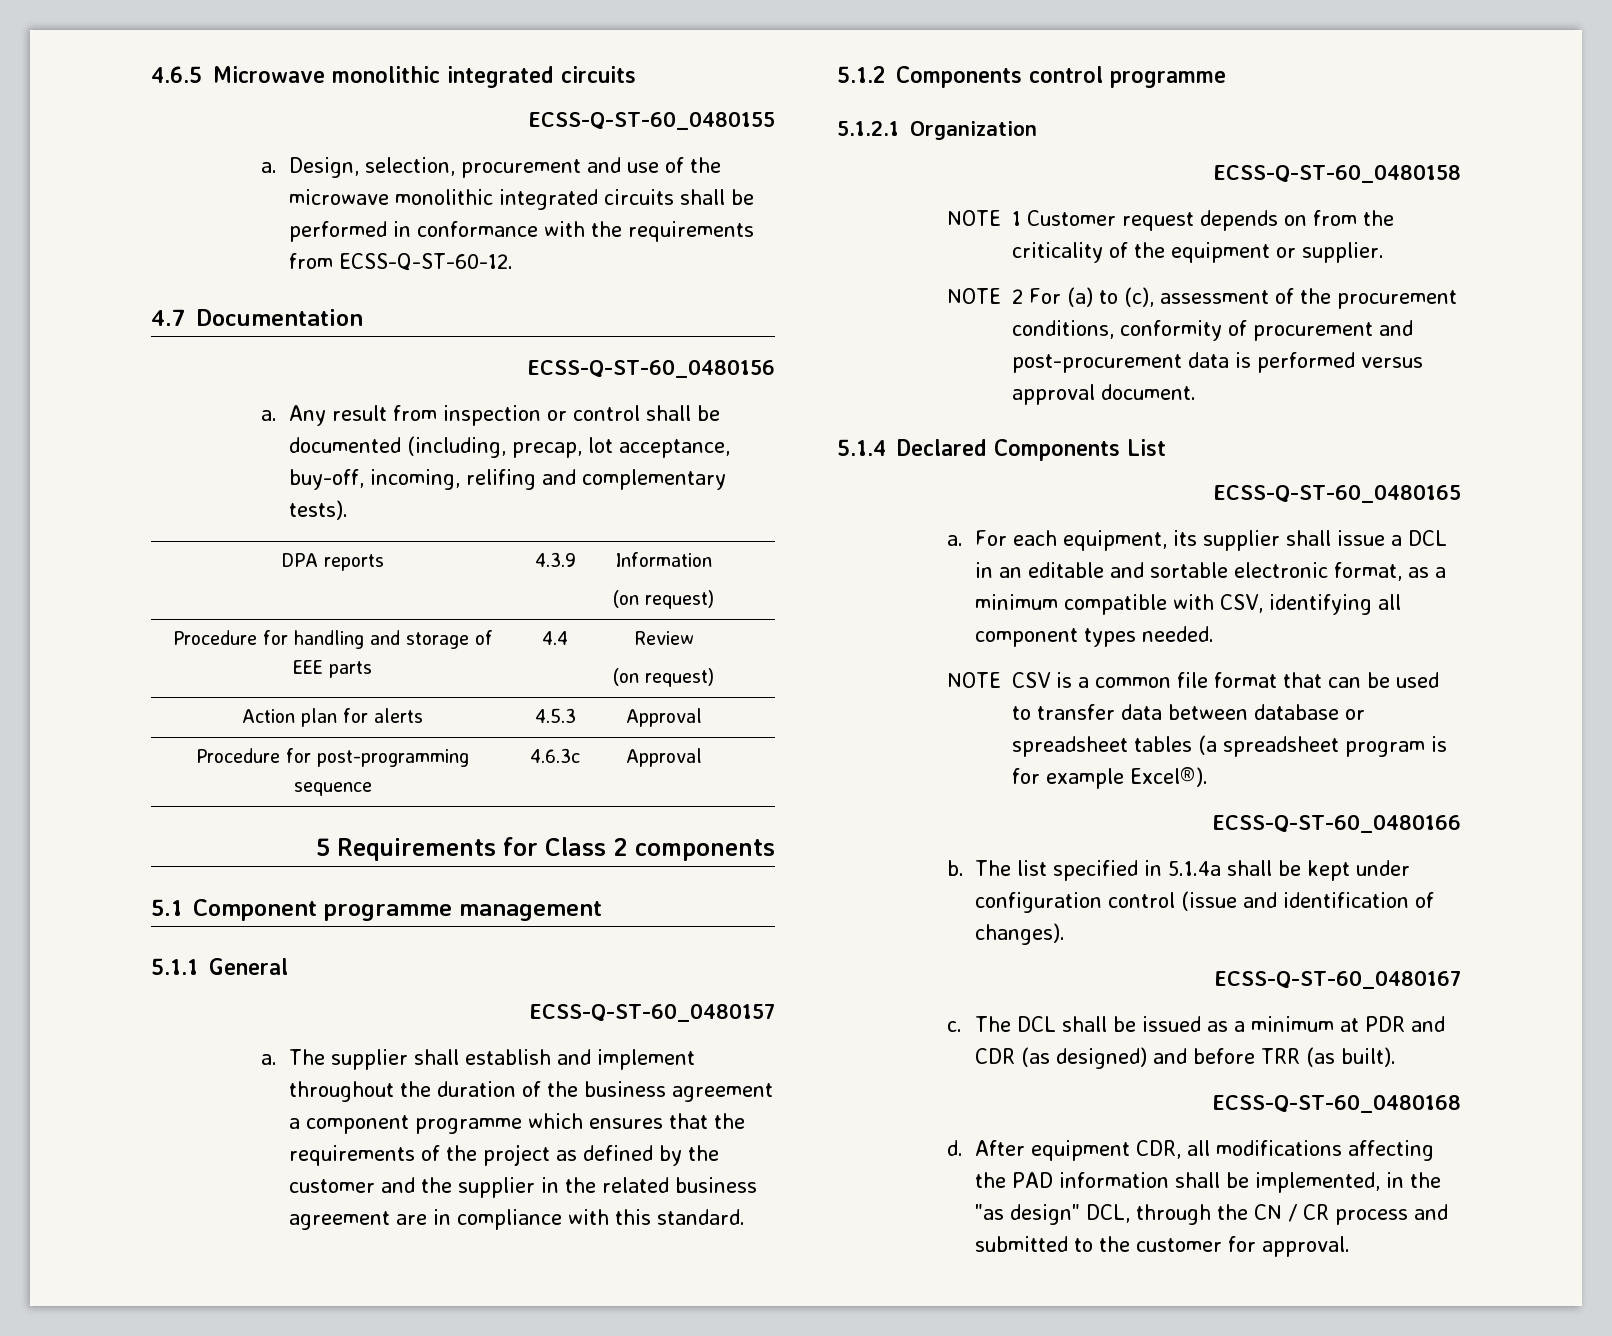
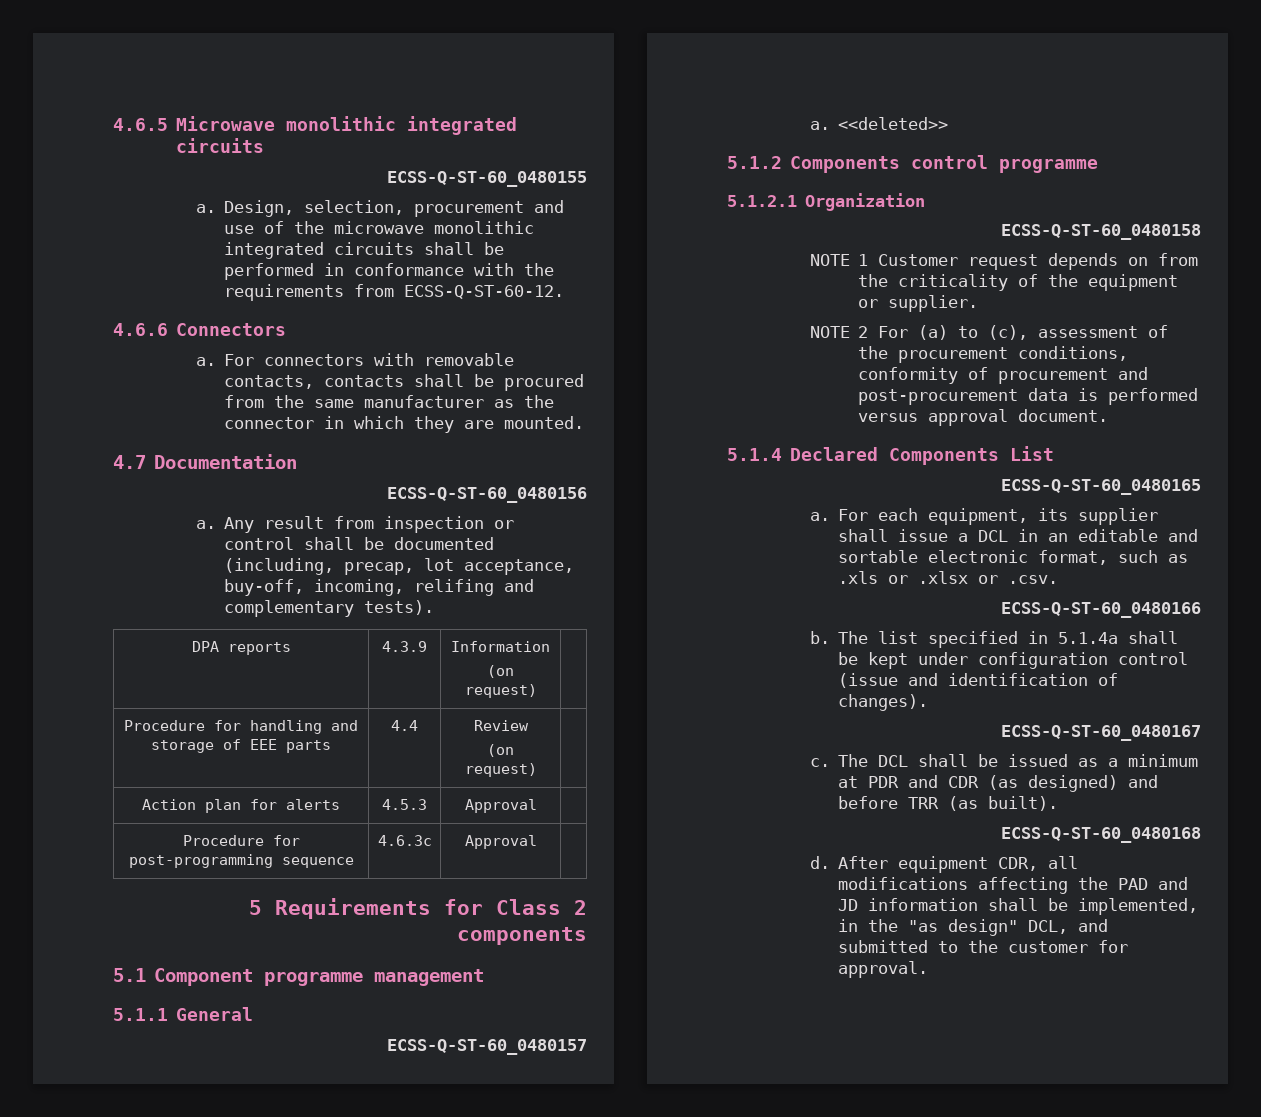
(513, 262) none -> [113,323,287,336] [196,353,515,366] [224,374,585,391] [224,395,555,408] [224,416,585,433] // 4.6.6 Connectors // a. For connectors with removable contacts, contacts shall be procured from the same manufacturer as the connector in which they are mounted.
[288,1049,695,1070] [288,1081,773,1102] [288,1113,745,1134] [288,1144,719,1166] [288,1177,757,1198] [288,1209,745,1230] The supplier shall establish and implement throughout the duration of the business agreement a component programme which ensures that the requirements of the project as defined by the customer and the supplier in the related business agreement are in compliance with this standard. -> [838,117,949,130] <<deleted>>
[1407,567,1446,578] [974,594,1401,615] [974,626,1214,647] [947,672,1440,688] [1012,704,1366,720] [1012,735,1448,757] [1012,767,1209,789] as a minimum compatible with CSV, identifying all component types needed. // NOTE CSV is a common file format that can be used to transfer data between database or spreadsheet tables (a spreadsheet program is for example Excel®). -> [1118,550,1189,563] [838,571,1059,584] such as .xls or .xlsx or .csv.
(1053, 1180) none -> [1158,877,1189,890] [838,899,859,911] and JD
[1135,1204,1408,1225] through the CN / CR process -> (1069, 927) none

